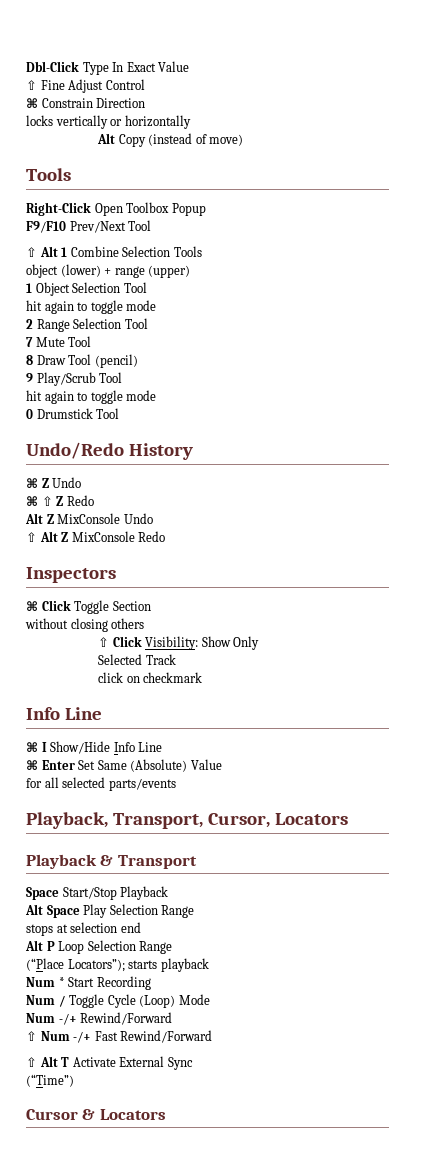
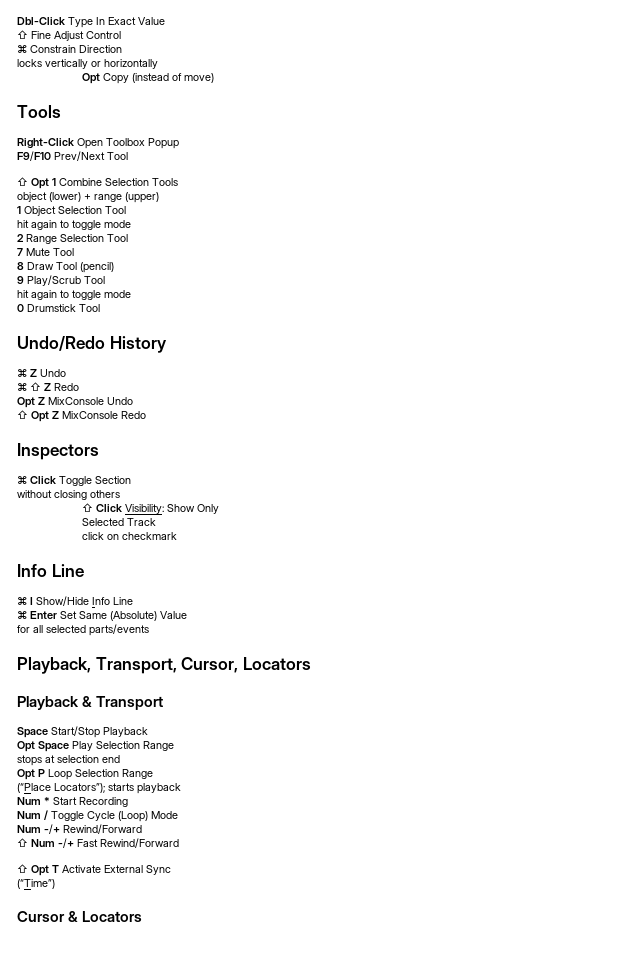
[97,133,116,144] Alt -> [81,73,100,84] Opt
[39,246,58,257] Alt -> [31,178,49,189] Opt
[25,513,43,524] Alt -> [17,397,35,408] Opt
[39,531,58,542] Alt -> [31,411,49,422] Opt
[25,904,43,915] Alt -> [17,741,35,752] Opt
[25,940,43,951] Alt -> [17,769,35,780] Opt
[39,1056,58,1067] Alt -> [31,865,49,876] Opt

